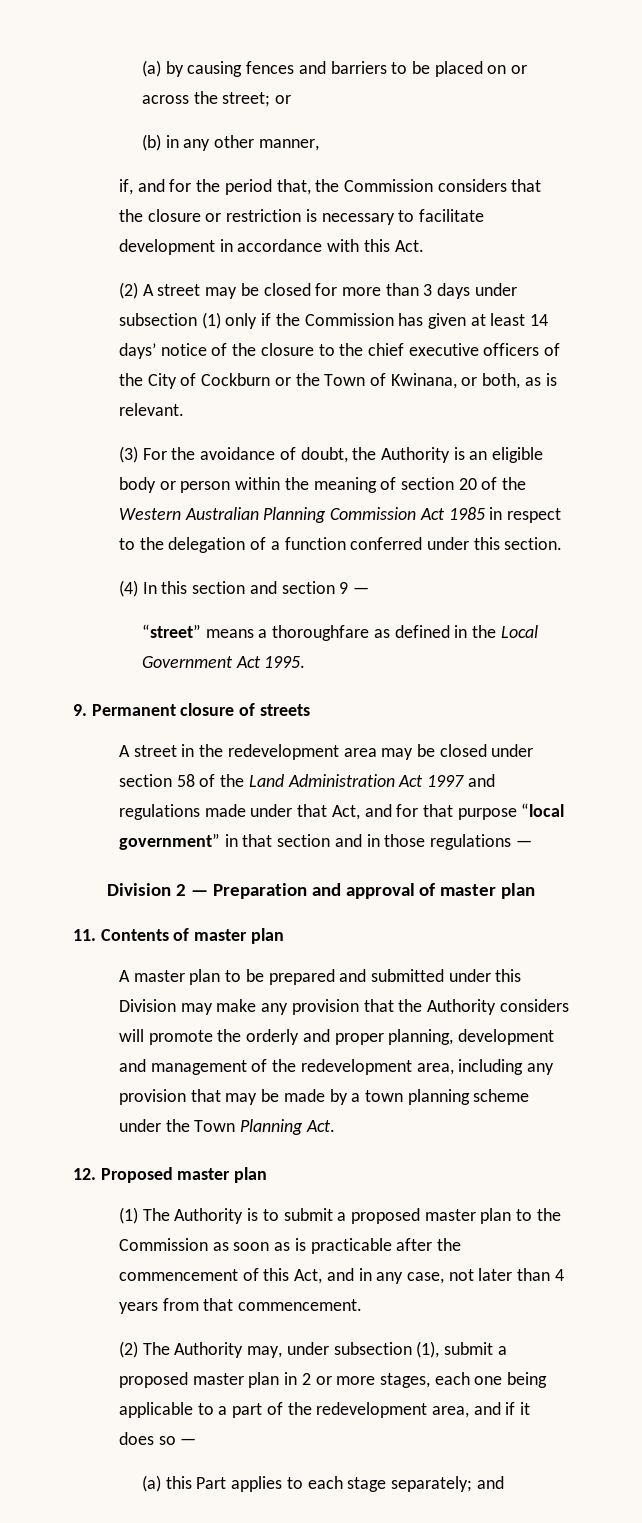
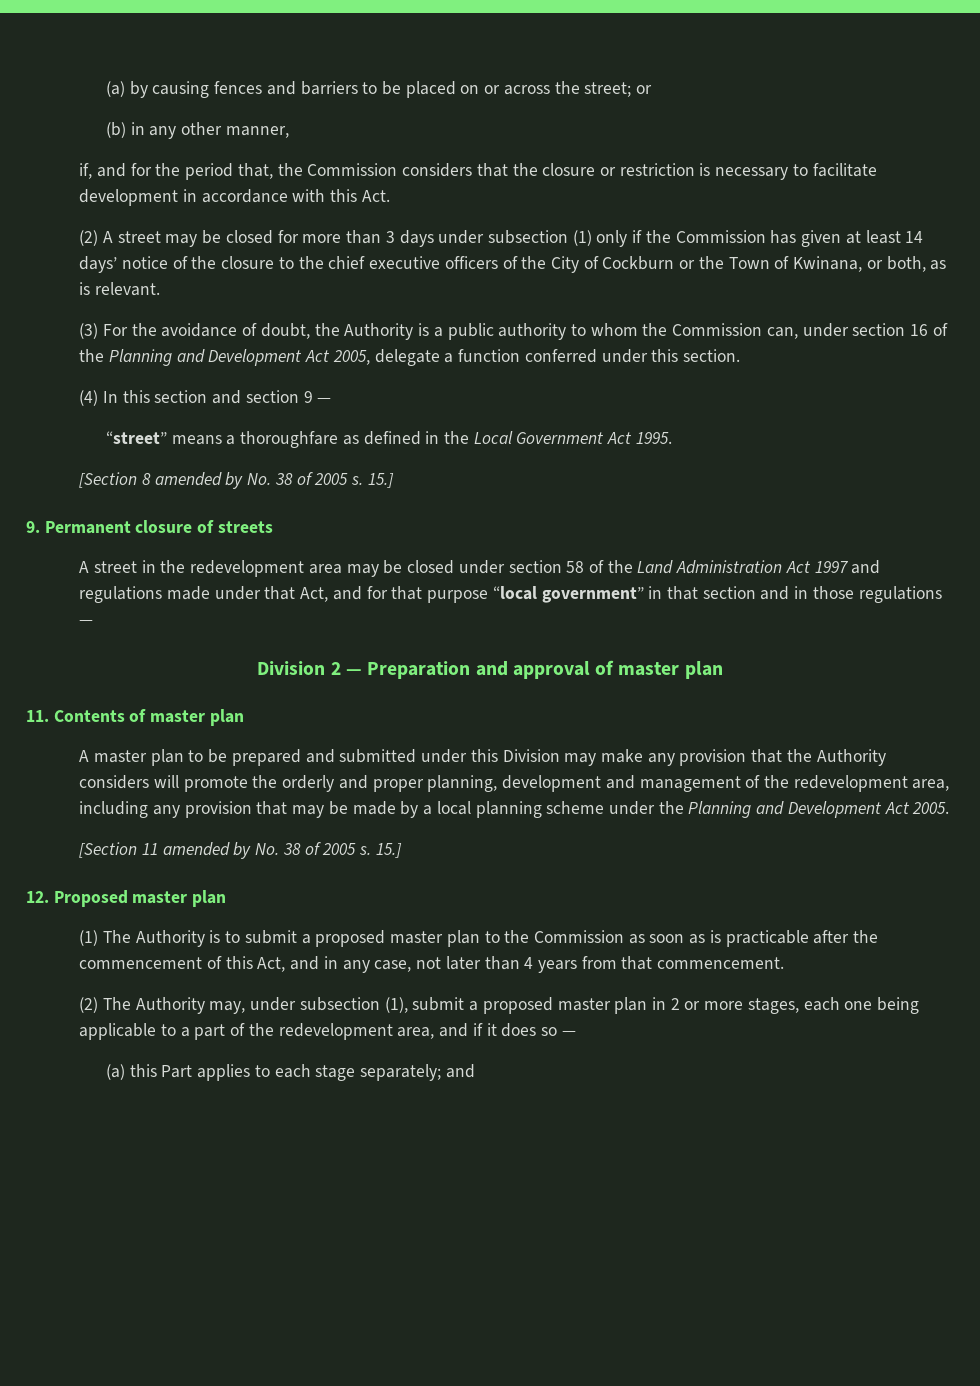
[469,447,544,463] [118,477,527,493] [118,507,562,523] [118,537,267,553] an eligible body or person within the meaning of section 20 of the Western Australian Planning Commission Act 1985 in respect to the delegation of -> [433,323,948,340] [79,349,440,366] a public authority to whom the Commission can, under section 16 of the Planning and Development Act 2005, delegate
(306, 662) none -> [79,472,394,489] // [Section 8 amended by No. 38 of 2005 s. 15.]
[365,1090,404,1102] town -> [436,801,471,815] local
[194,1119,335,1135] Town Planning Act. -> [688,801,950,818] [79,842,402,859] Planning and Development Act 2005. // [Section 11 amended by No. 38 of 2005 s. 15.]

